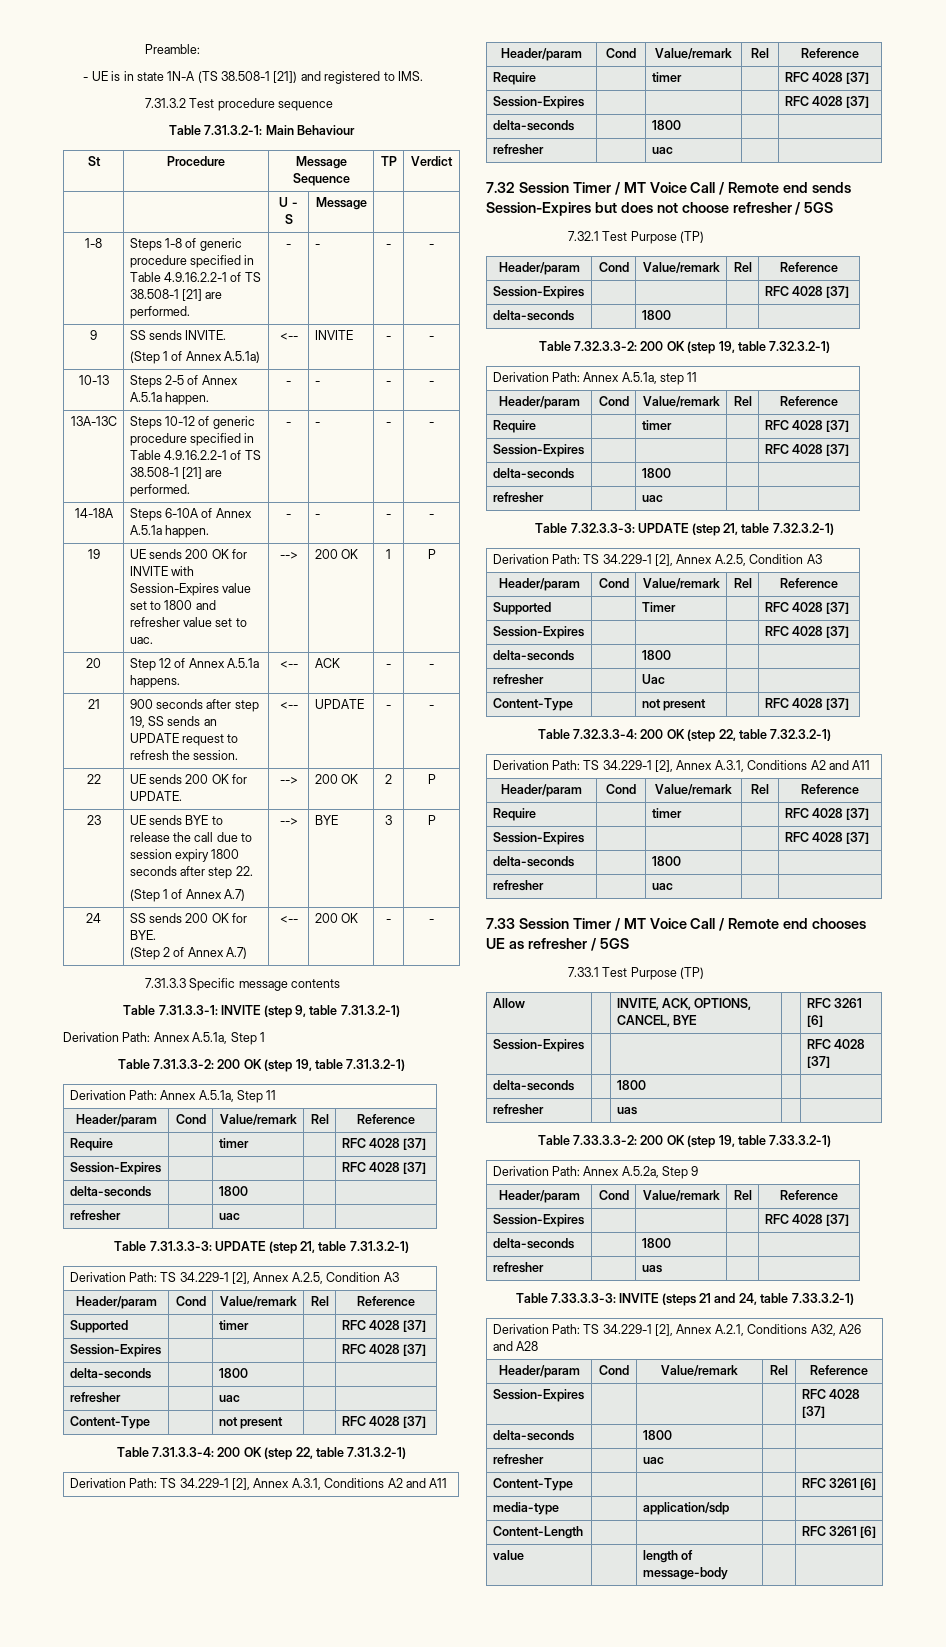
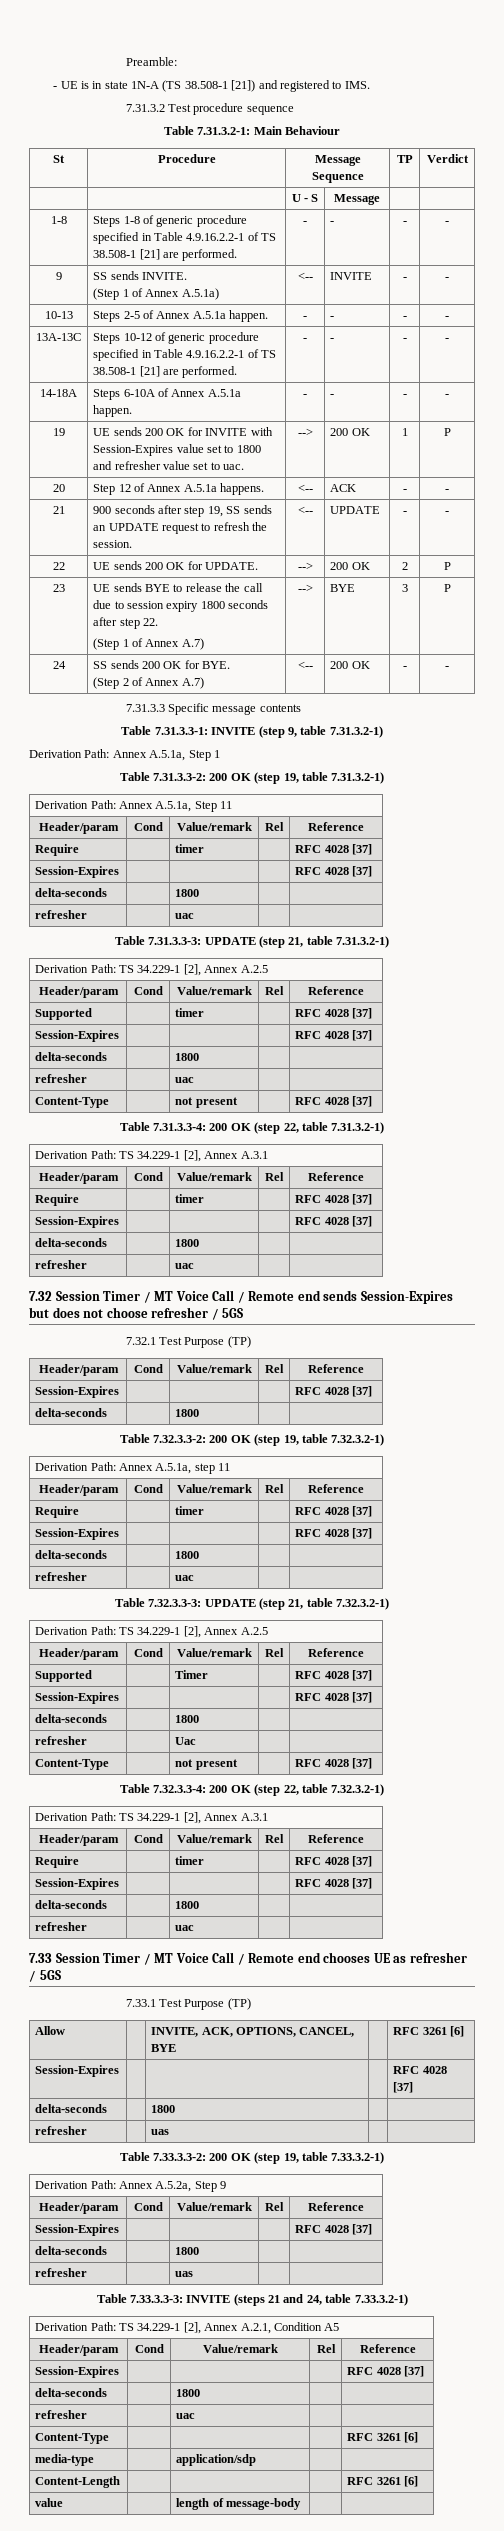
[291,1272,399,1284] A.2.5, Condition A3 -> [240,965,268,973] A.2.5
[291,1478,448,1490] A.3.1, Conditions A2 and A11 -> [240,1151,268,1159] A.3.1
[714,554,822,566] A.2.5, Condition A3 -> [240,1627,268,1635] A.2.5
[714,760,871,772] A.3.1, Conditions A2 and A11 -> [240,1813,268,1821] A.3.1
[747,1324,861,1336] [492,1341,538,1351] Conditions A32, A26 and A28 -> [273,2322,340,2331] Condition A5

